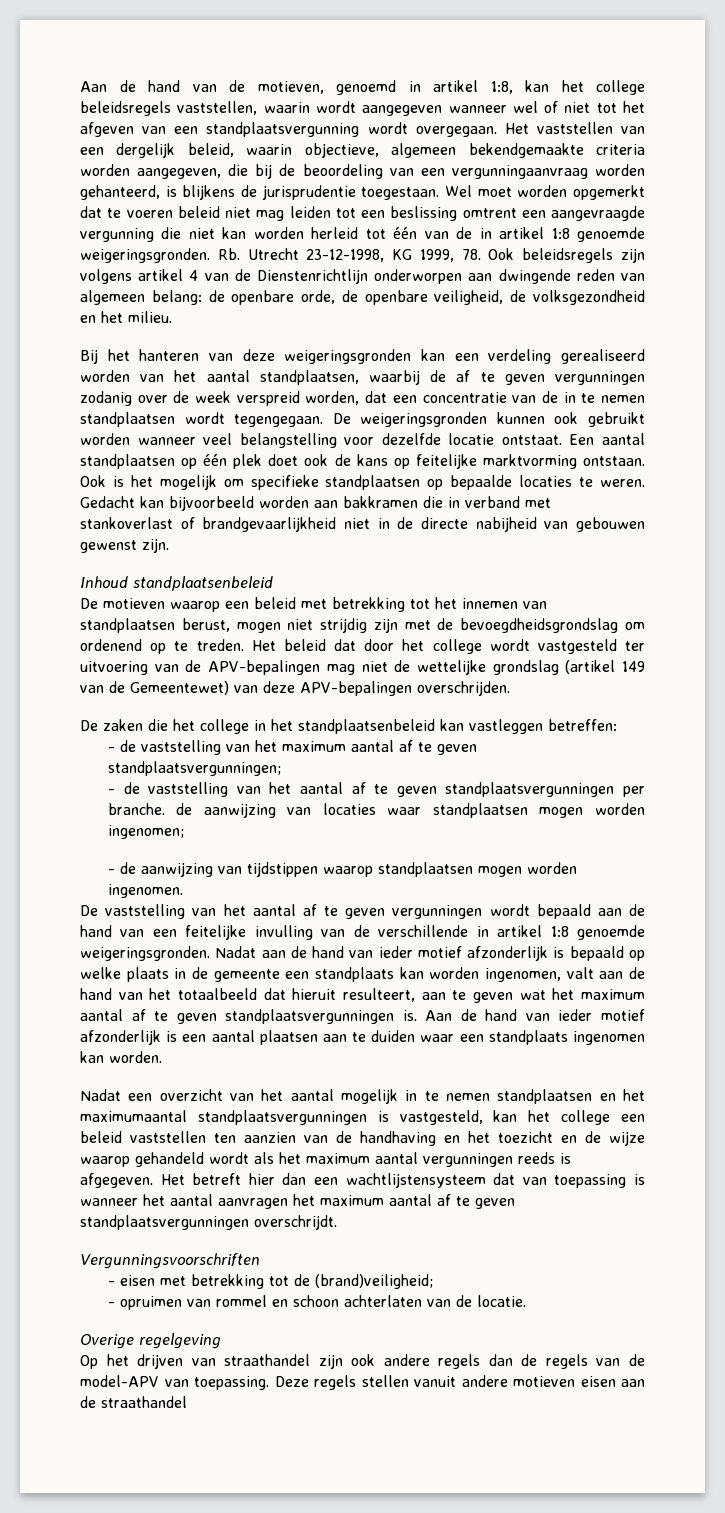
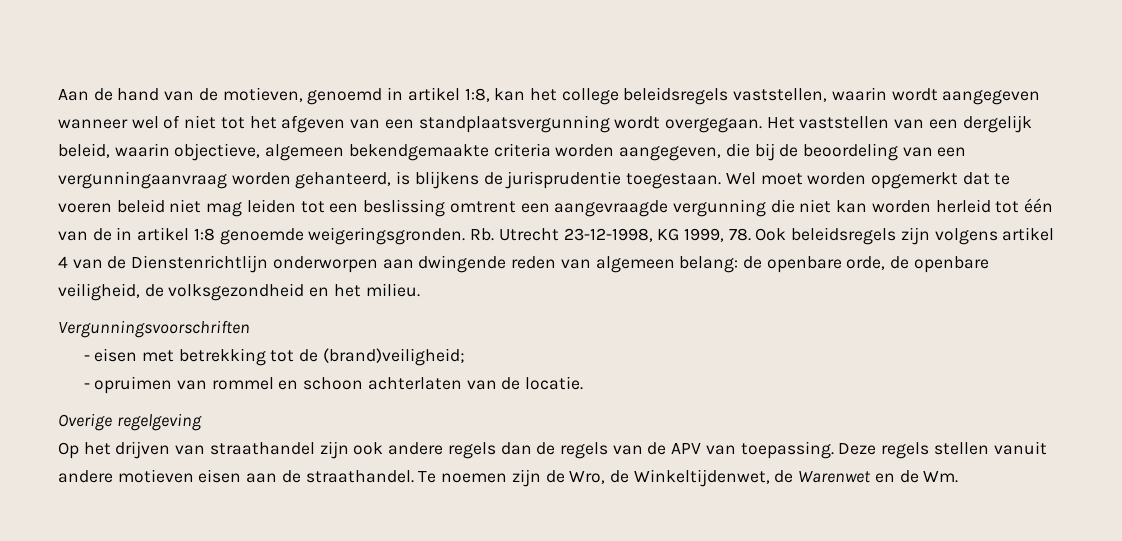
[80,349,645,364] [80,370,645,385] [80,391,645,406] [80,412,645,427] [80,433,645,448] [80,454,645,469] [80,475,646,490] [80,496,551,511] [80,517,646,532] [80,538,169,553] [80,576,273,591] [80,597,547,612] [80,618,645,633] [80,639,646,654] [80,660,645,675] [80,681,510,696] [80,719,617,734] [107,740,477,755] [107,761,281,776] [107,782,646,797] [107,803,645,818] [107,825,184,839] [107,862,577,877] [107,884,183,898] [80,904,645,919] [80,925,645,940] [80,946,645,961] [80,967,645,982] [80,988,646,1003] [80,1009,645,1024] [80,1030,645,1045] [80,1051,162,1063] [80,1089,645,1104] [80,1110,645,1125] [80,1131,645,1146] [80,1152,571,1167] [80,1173,646,1188] [80,1194,515,1209] [80,1215,337,1230] // Bij het hanteren van deze weigeringsgronden kan een verdeling gerealiseerd worden van het aantal standplaatsen, waarbij de af te geven vergunningen zodanig over de week verspreid worden, dat een concentratie van de in te nemen standplaatsen wordt tegengegaan. De weigeringsgronden kunnen ook gebruikt worden wanneer veel belangstelling voor dezelfde locatie ontstaat. Een aantal standplaatsen op één plek doet ook de kans op feitelijke marktvorming ontstaan. Ook is het mogelijk om specifieke standplaatsen op bepaalde locaties te weren. Gedacht kan bijvoorbeeld worden aan bakkramen die in verband met stankoverlast of brandgevaarlijkheid niet in de directe nabijheid van gebouwen gewenst zijn. // Inhoud standplaatsenbeleid // De motieven waarop een beleid met betrekking tot het innemen van standplaatsen berust, mogen niet strijdig zijn met de bevoegdheidsgrondslag om ordenend op te treden. Het beleid dat door het college wordt vastgesteld ter uitvoering van de APV-bepalingen mag niet de wettelijke grondslag (artikel 149 van de Gemeentewet) van deze APV-bepalingen overschrijden. // De zaken die het college in het standplaatsenbeleid kan vastleggen betreffen: // - de vaststelling van het maximum aantal af te geven standplaatsvergunningen; // - de vaststelling van het aantal af te geven standplaatsvergunningen per branche. de aanwijzing van locaties waar standplaatsen mogen worden ingenomen; // - de aanwijzing van tijdstippen waarop standplaatsen mogen worden ingenomen. // De vaststelling van het aantal af te geven vergunningen wordt bepaald aan de hand van een feitelijke invulling van de verschillende in artikel 1:8 genoemde weigeringsgronden. Nadat aan de hand van ieder motief afzonderlijk is bepaald op welke plaats in de gemeente een standplaats kan worden ingenomen, valt aan de hand van het totaalbeeld dat hieruit resulteert, aan te geven wat het maximum aantal af te geven standplaatsvergunningen is. Aan de hand van ieder motief afzonderlijk is een aantal plaatsen aan te duiden waar een standplaats ingenomen kan worden. // Nadat een overzicht van het aantal mogelijk in te nemen standplaatsen en het maximumaantal standplaatsvergunningen is vastgesteld, kan het college een beleid vaststellen ten aanzien van de handhaving en het toezicht en de wijze waarop gehandeld wordt als het maximum aantal vergunningen reeds is afgegeven. Het betreft hier dan een wachtlijstensysteem dat van toepassing is wanneer het aantal aanvragen het maximum aantal af te geven standplaatsvergunningen overschrijdt. -> (420, 290) none
[80,1375,159,1387] model-APV -> [671,443,702,454] APV
[101,1396,187,1408] straathandel -> [305,469,959,487] straathandel. Te noemen zijn de Wro, de Winkeltijdenwet, de Warenwet en de Wm.

